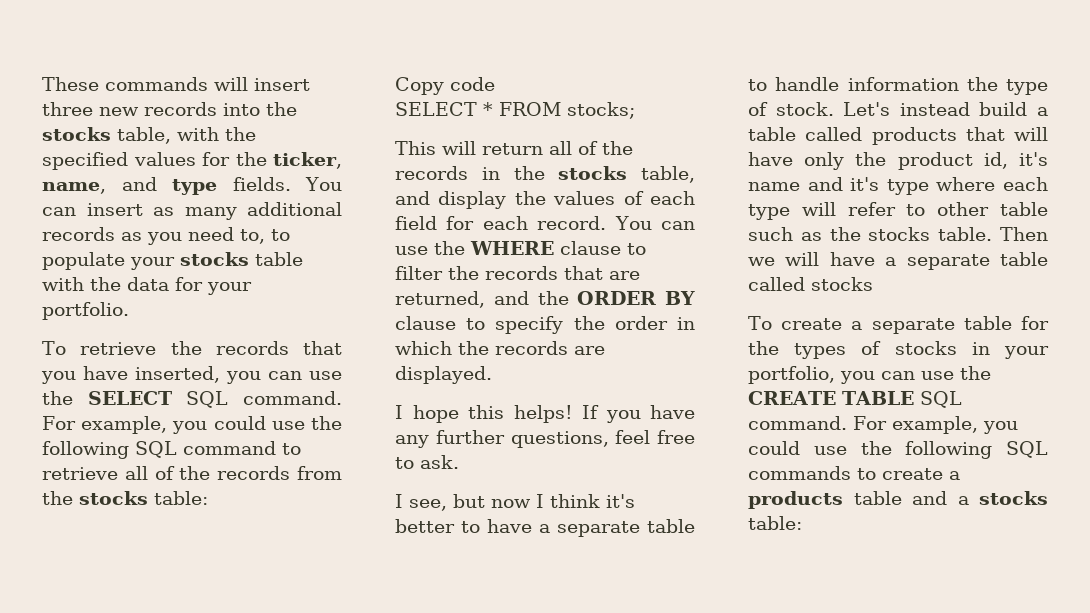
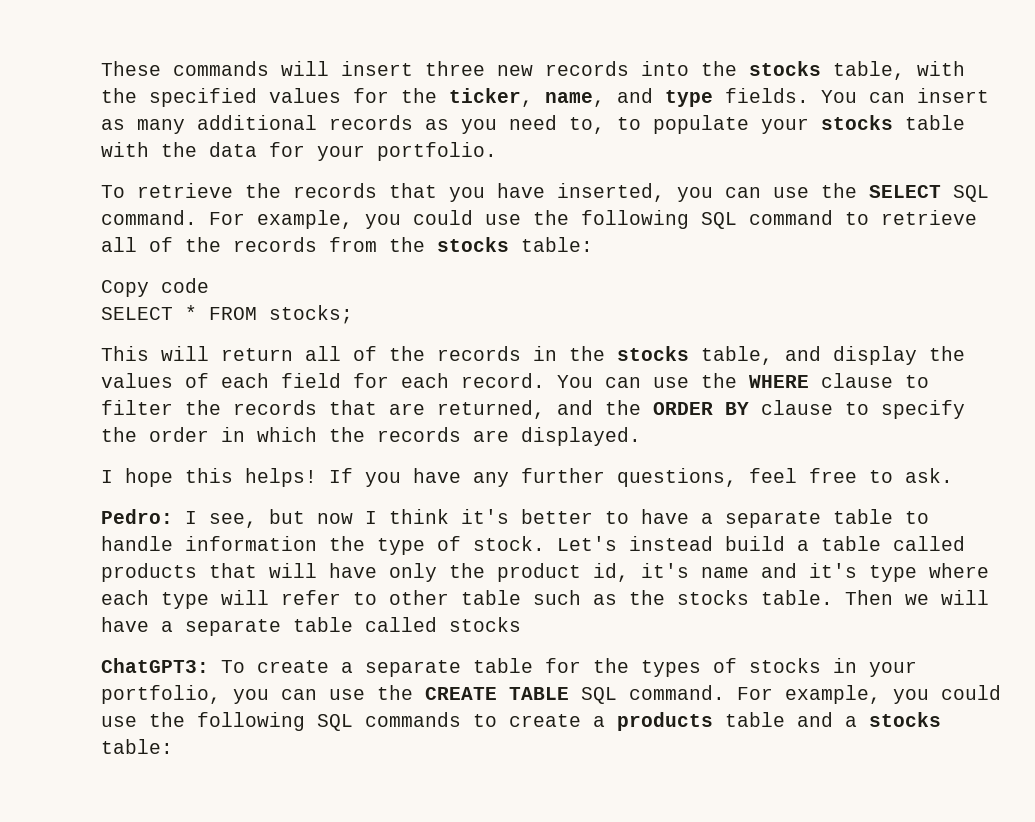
(459, 462) none -> [101,509,173,524] Pedro:
(873, 284) none -> [101,658,209,673] ChatGPT3:

